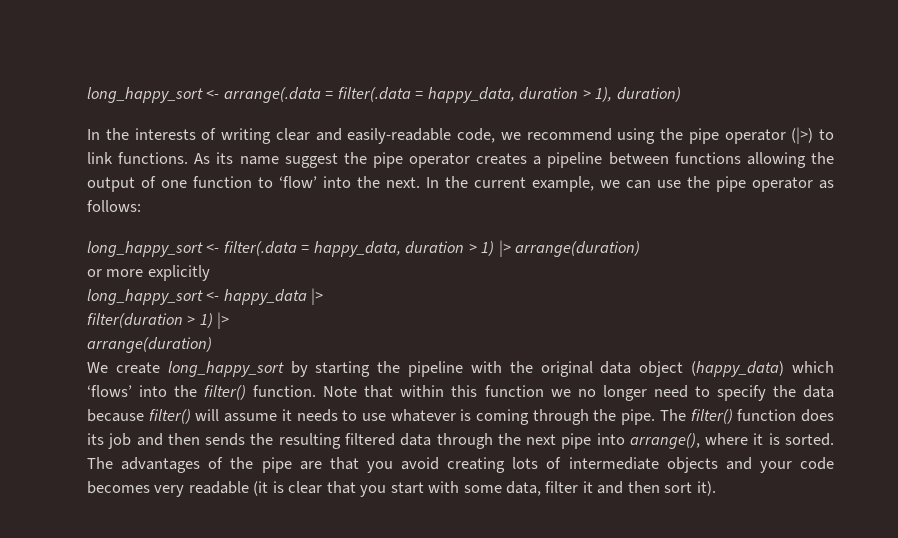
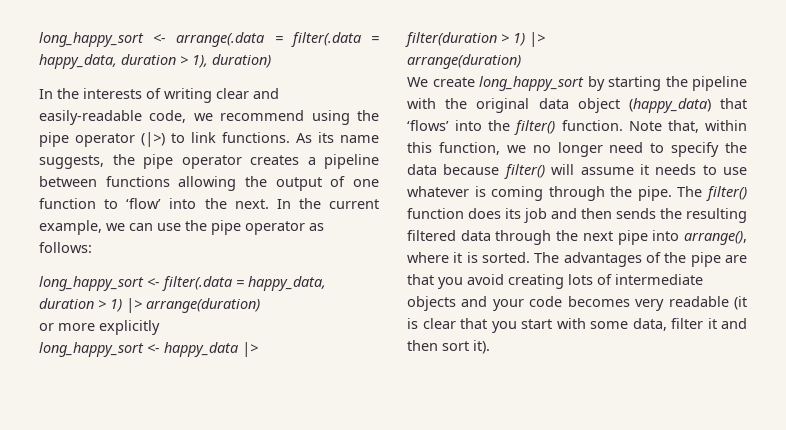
[284,153,338,168] suggest -> [39,155,104,169] suggests,
[792,361,834,373] which -> [720,98,747,109] that
[364,385,394,398] that -> [667,120,699,133] that,
[484,385,544,397] function -> [438,142,500,155] function,

